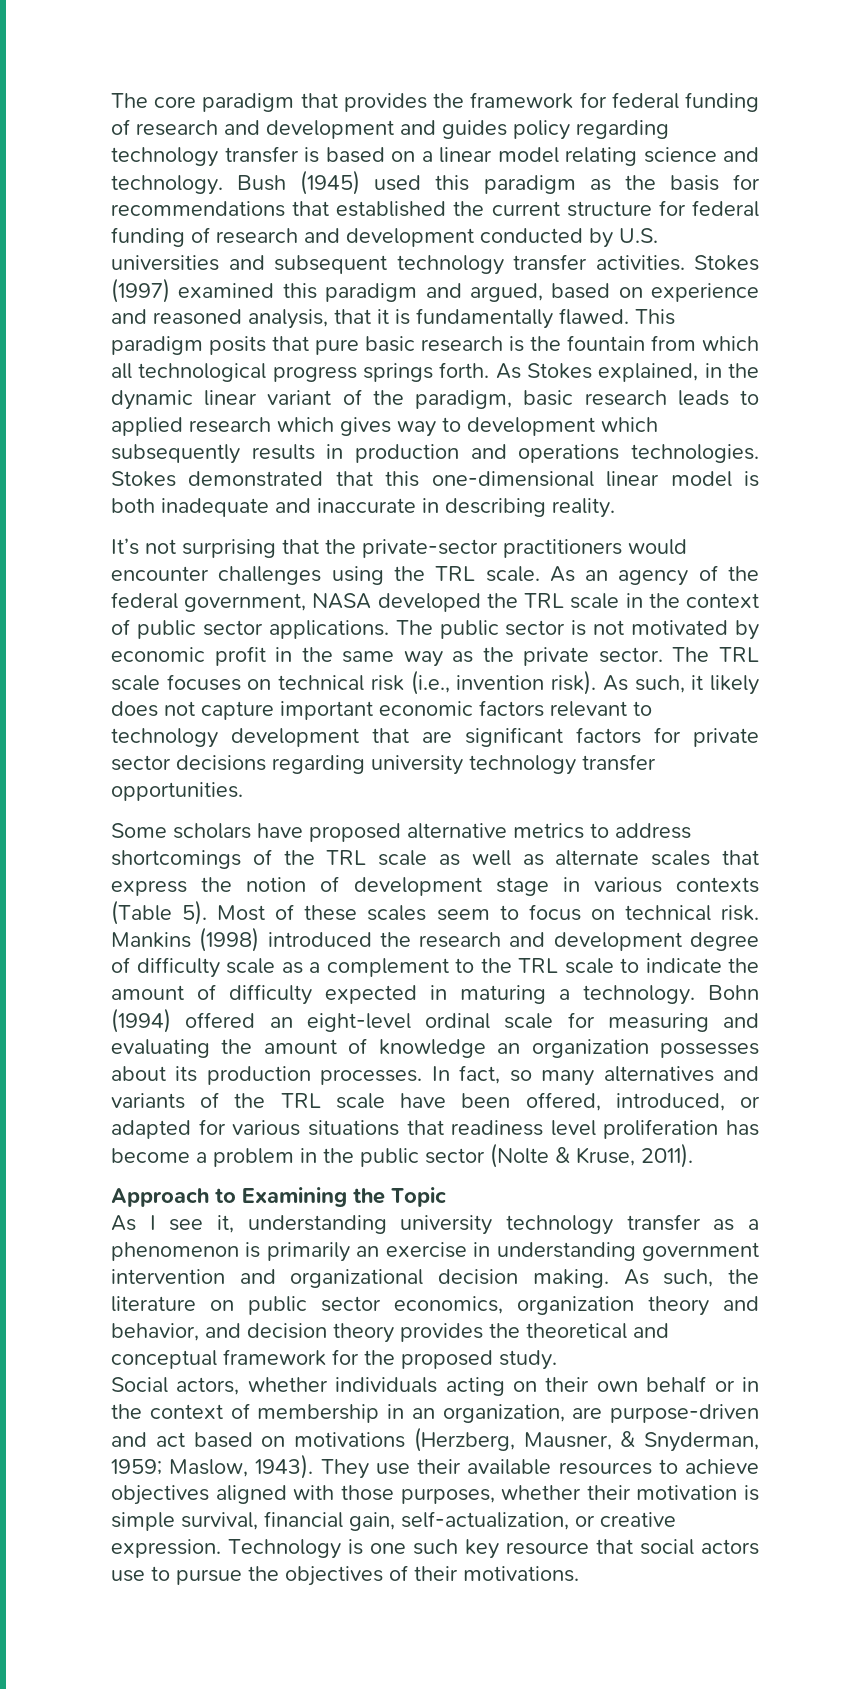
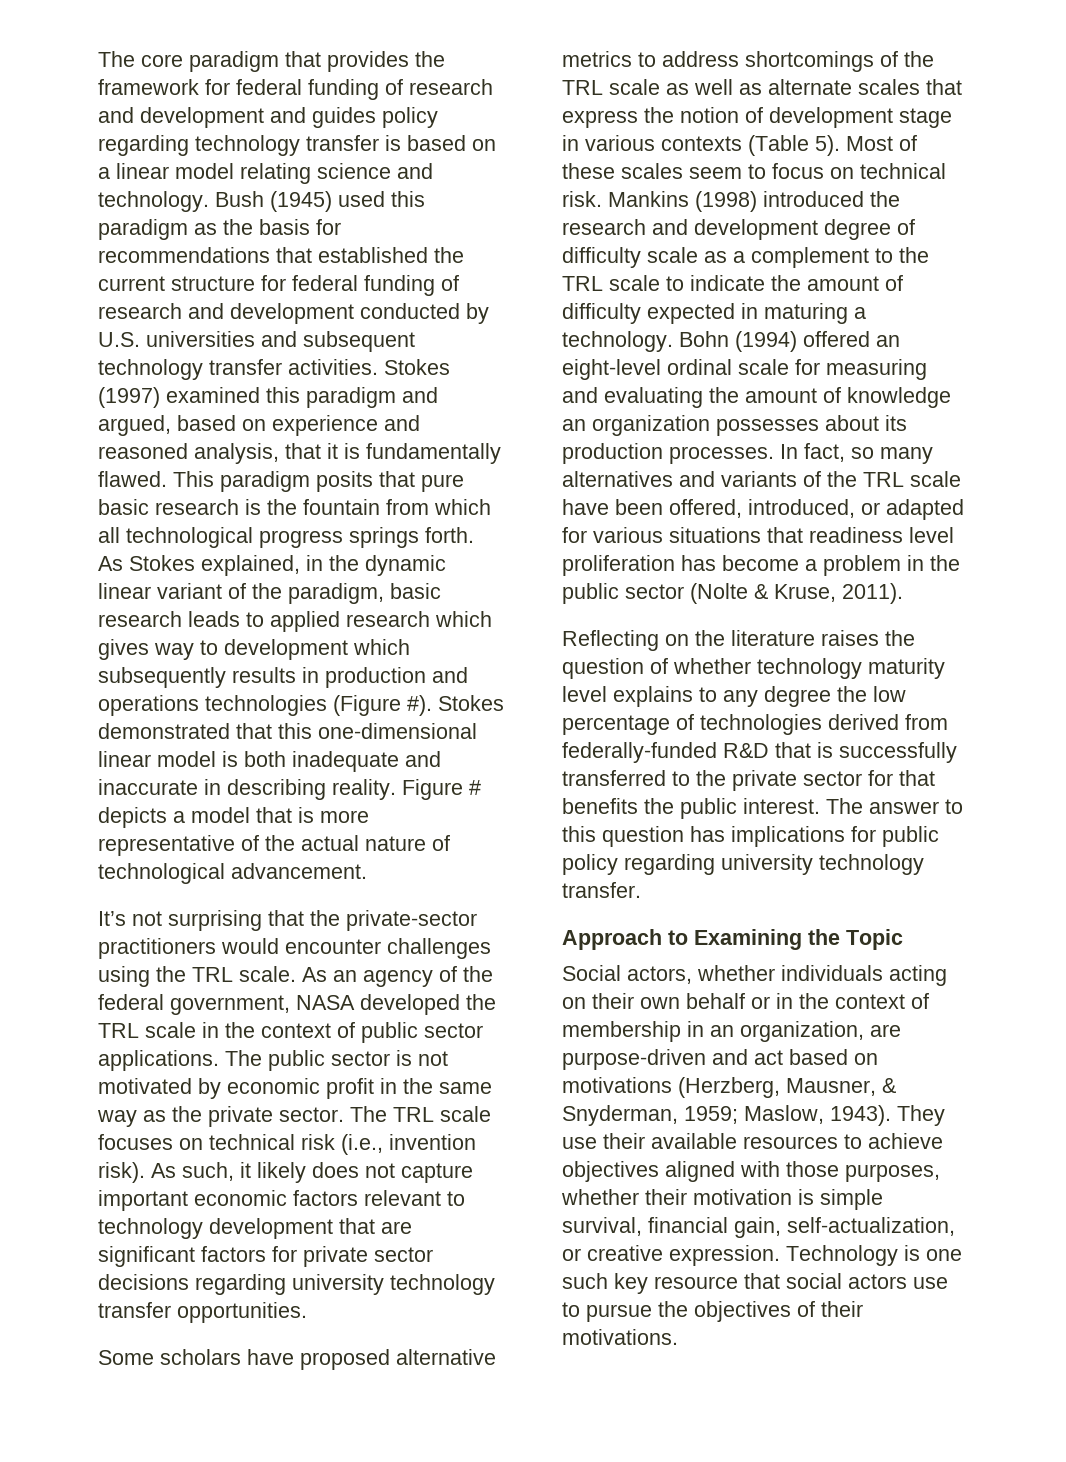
[631,444,759,463] technologies. -> [205,695,432,716] technologies (Figure #).
(615, 508) none -> [402,779,481,800] [98,807,369,828] [98,835,450,856] [98,863,367,884] Figure # depicts a model that is more representative of the actual nature of technological advancement.
(693, 1155) none -> [562,630,915,651] [562,658,945,679] [562,686,906,707] [562,714,948,735] [562,742,957,763] [562,770,935,791] [562,798,963,819] [562,826,939,847] [562,854,924,875] [562,882,641,898] // Reflecting on the literature raises the question of whether technology maturity level explains to any degree the low percentage of technologies derived from federally-funded R&D that is successfully transferred to the private sector for that benefits the public interest. The answer to this question has implications for public policy regarding university technology transfer.
[111,1214,759,1235] [111,1242,759,1262] [111,1269,759,1288] [111,1296,759,1316] [111,1323,669,1343] [111,1349,557,1370] // As I see it, understanding university technology transfer as a phenomenon is primarily an exercise in understanding government intervention and organizational decision making. As such, the literature on public sector economics, organization theory and behavior, and decision theory provides the theoretical and conceptual framework for the proposed study. -> (903, 939) none

